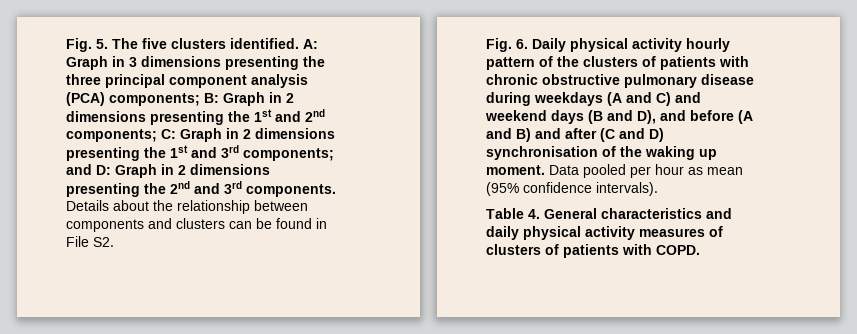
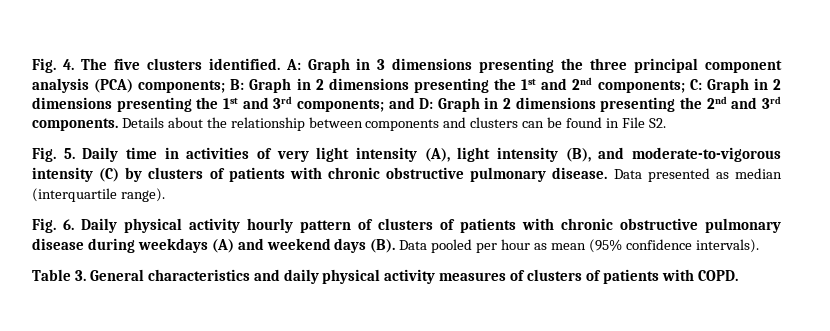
[66,38,108,52] Fig. 5. -> [32,58,74,73] Fig. 4.
(114, 242) none -> [32,147,781,162] [32,167,782,182] [32,188,165,202] // Fig. 5. Daily time in activities of very light intensity (A), light intensity (B), and moderate-to-vigorous intensity (C) by clusters of patients with chronic obstructive pulmonary disease. Data presented as median (interquartile range).
[557,56,579,67] the -> (373, 224) none
[607,92,701,106] [485,110,753,124] [486,128,664,142] [486,146,717,160] [486,165,545,175] (A and C) and weekend days (B and D), and before (A and B) and after (C and D) synchronisation of the waking up moment. -> [211,238,396,253] (A) and weekend days (B).
[528,209,540,219] 4. -> [74,270,86,281] 3.

